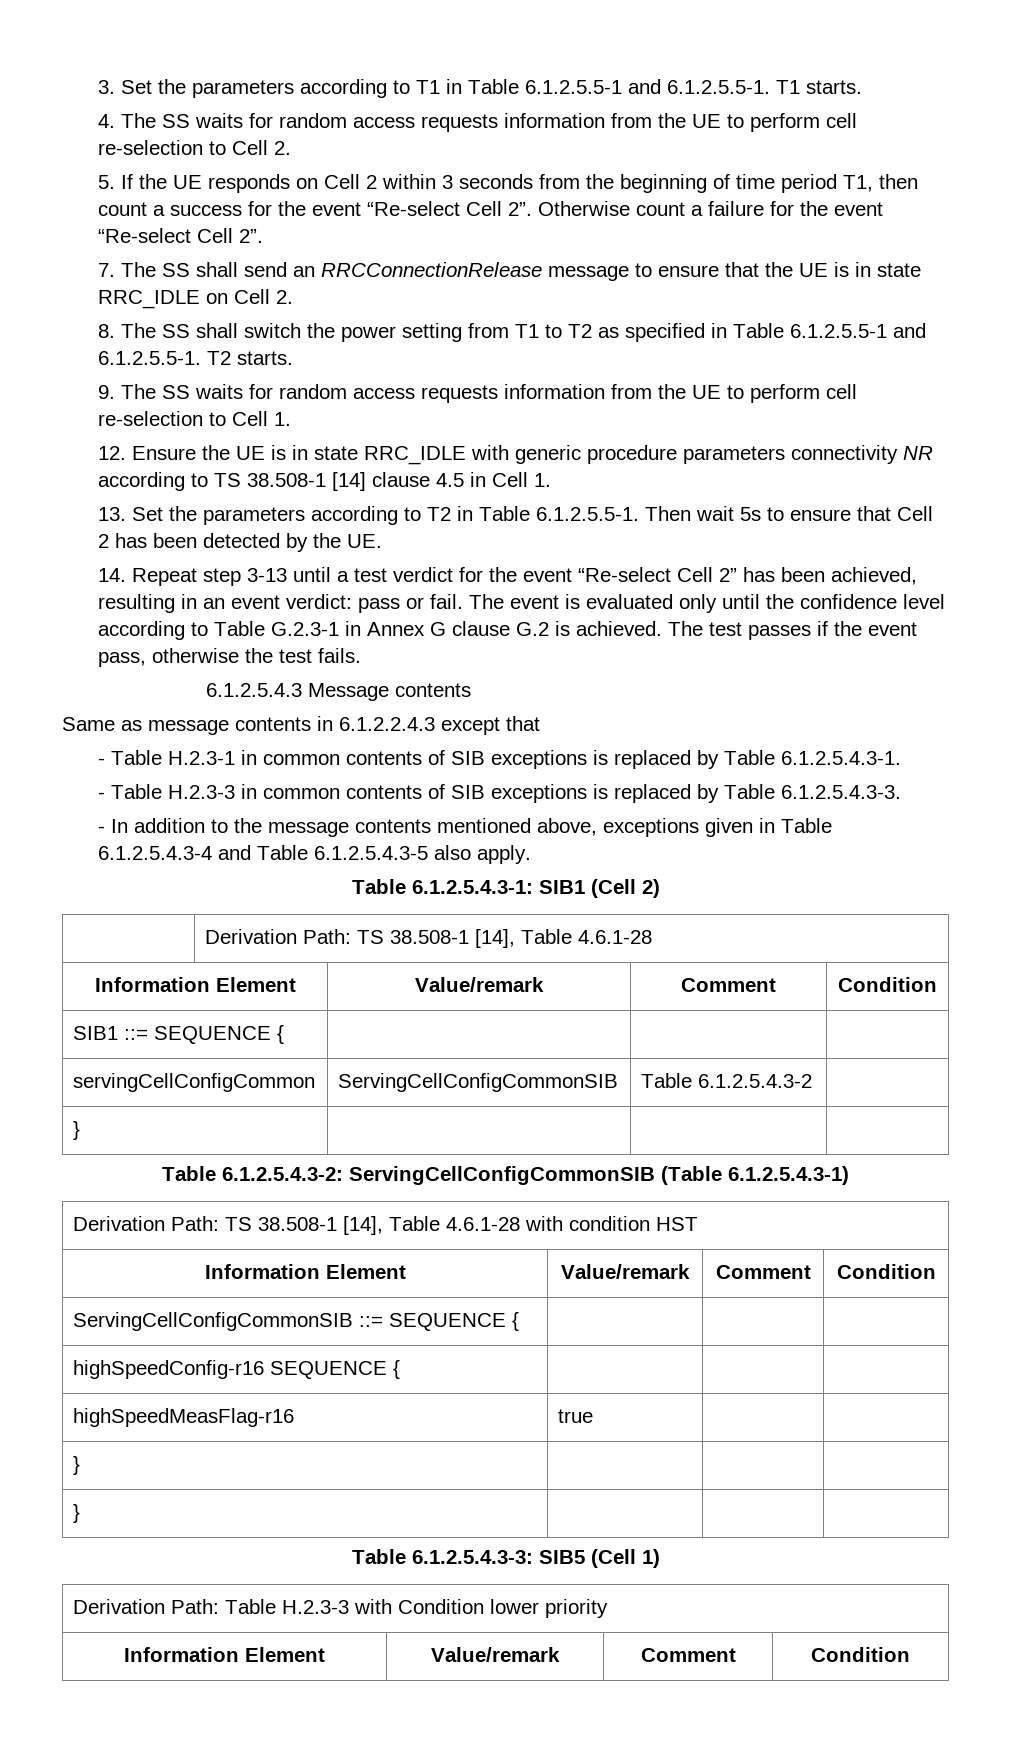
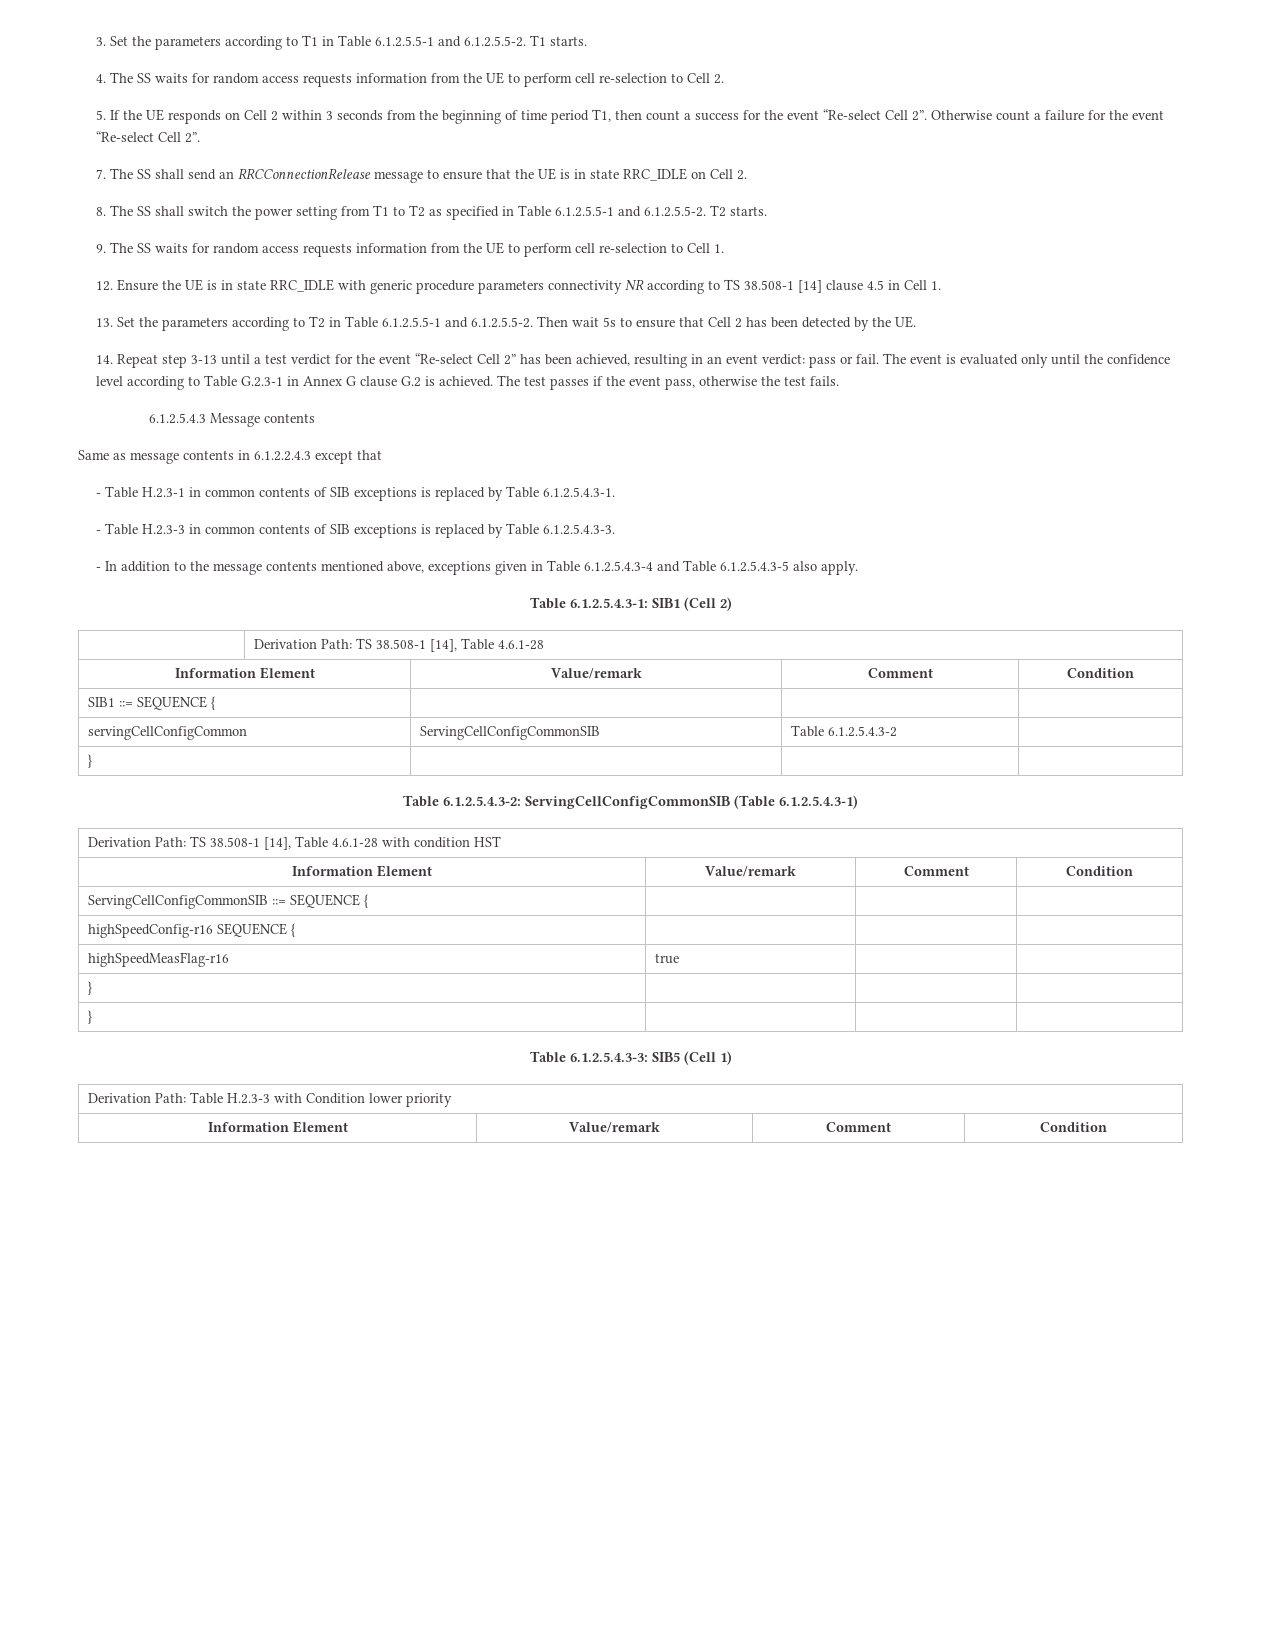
[667,80,771,94] 6.1.2.5.5-1. -> [463,36,526,47] 6.1.2.5.5-2.
[98,351,202,365] 6.1.2.5.5-1. -> [643,206,706,217] 6.1.2.5.5-2.
[536,507,640,521] 6.1.2.5.5-1. -> [381,317,533,328] 6.1.2.5.5-1 and 6.1.2.5.5-2.

